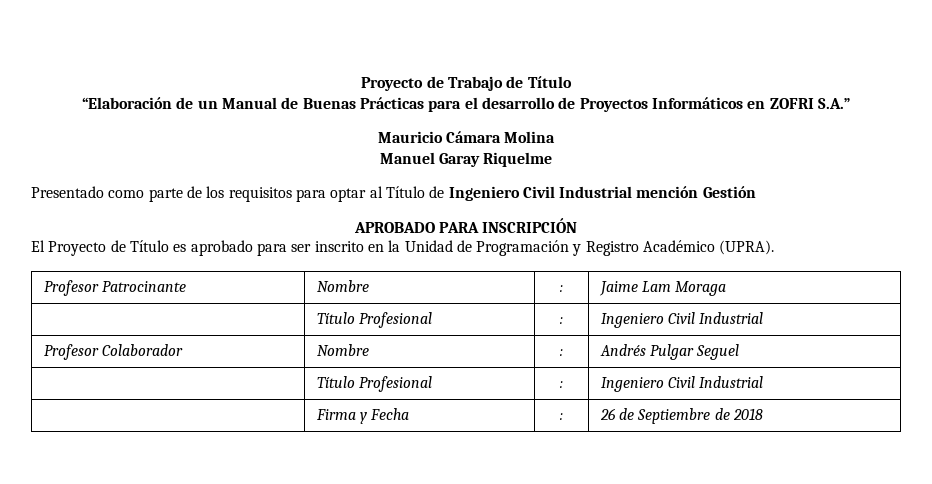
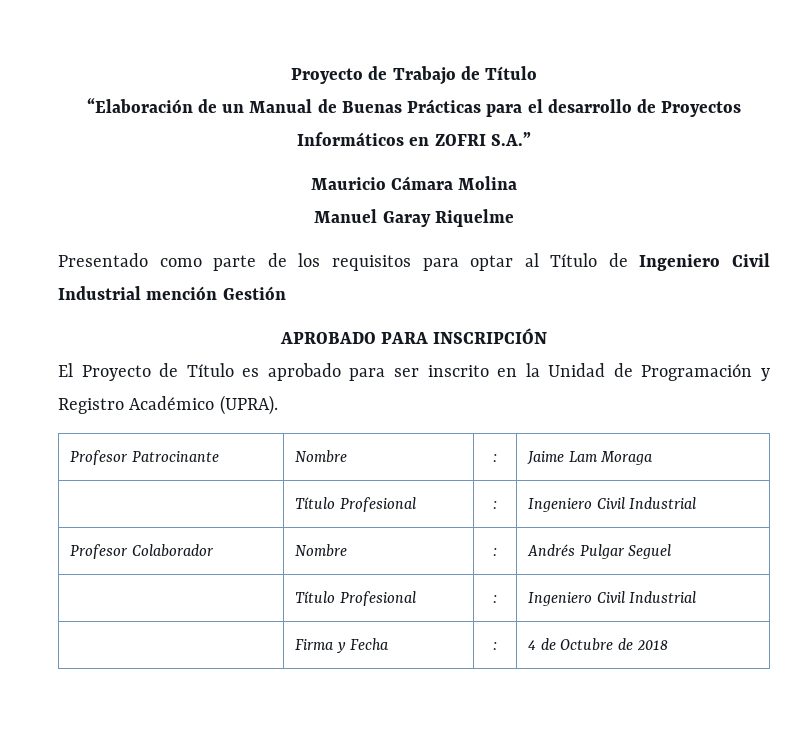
[599,408,711,424] 26 de Septiembre -> [527,638,614,651] 4 de Octubre

